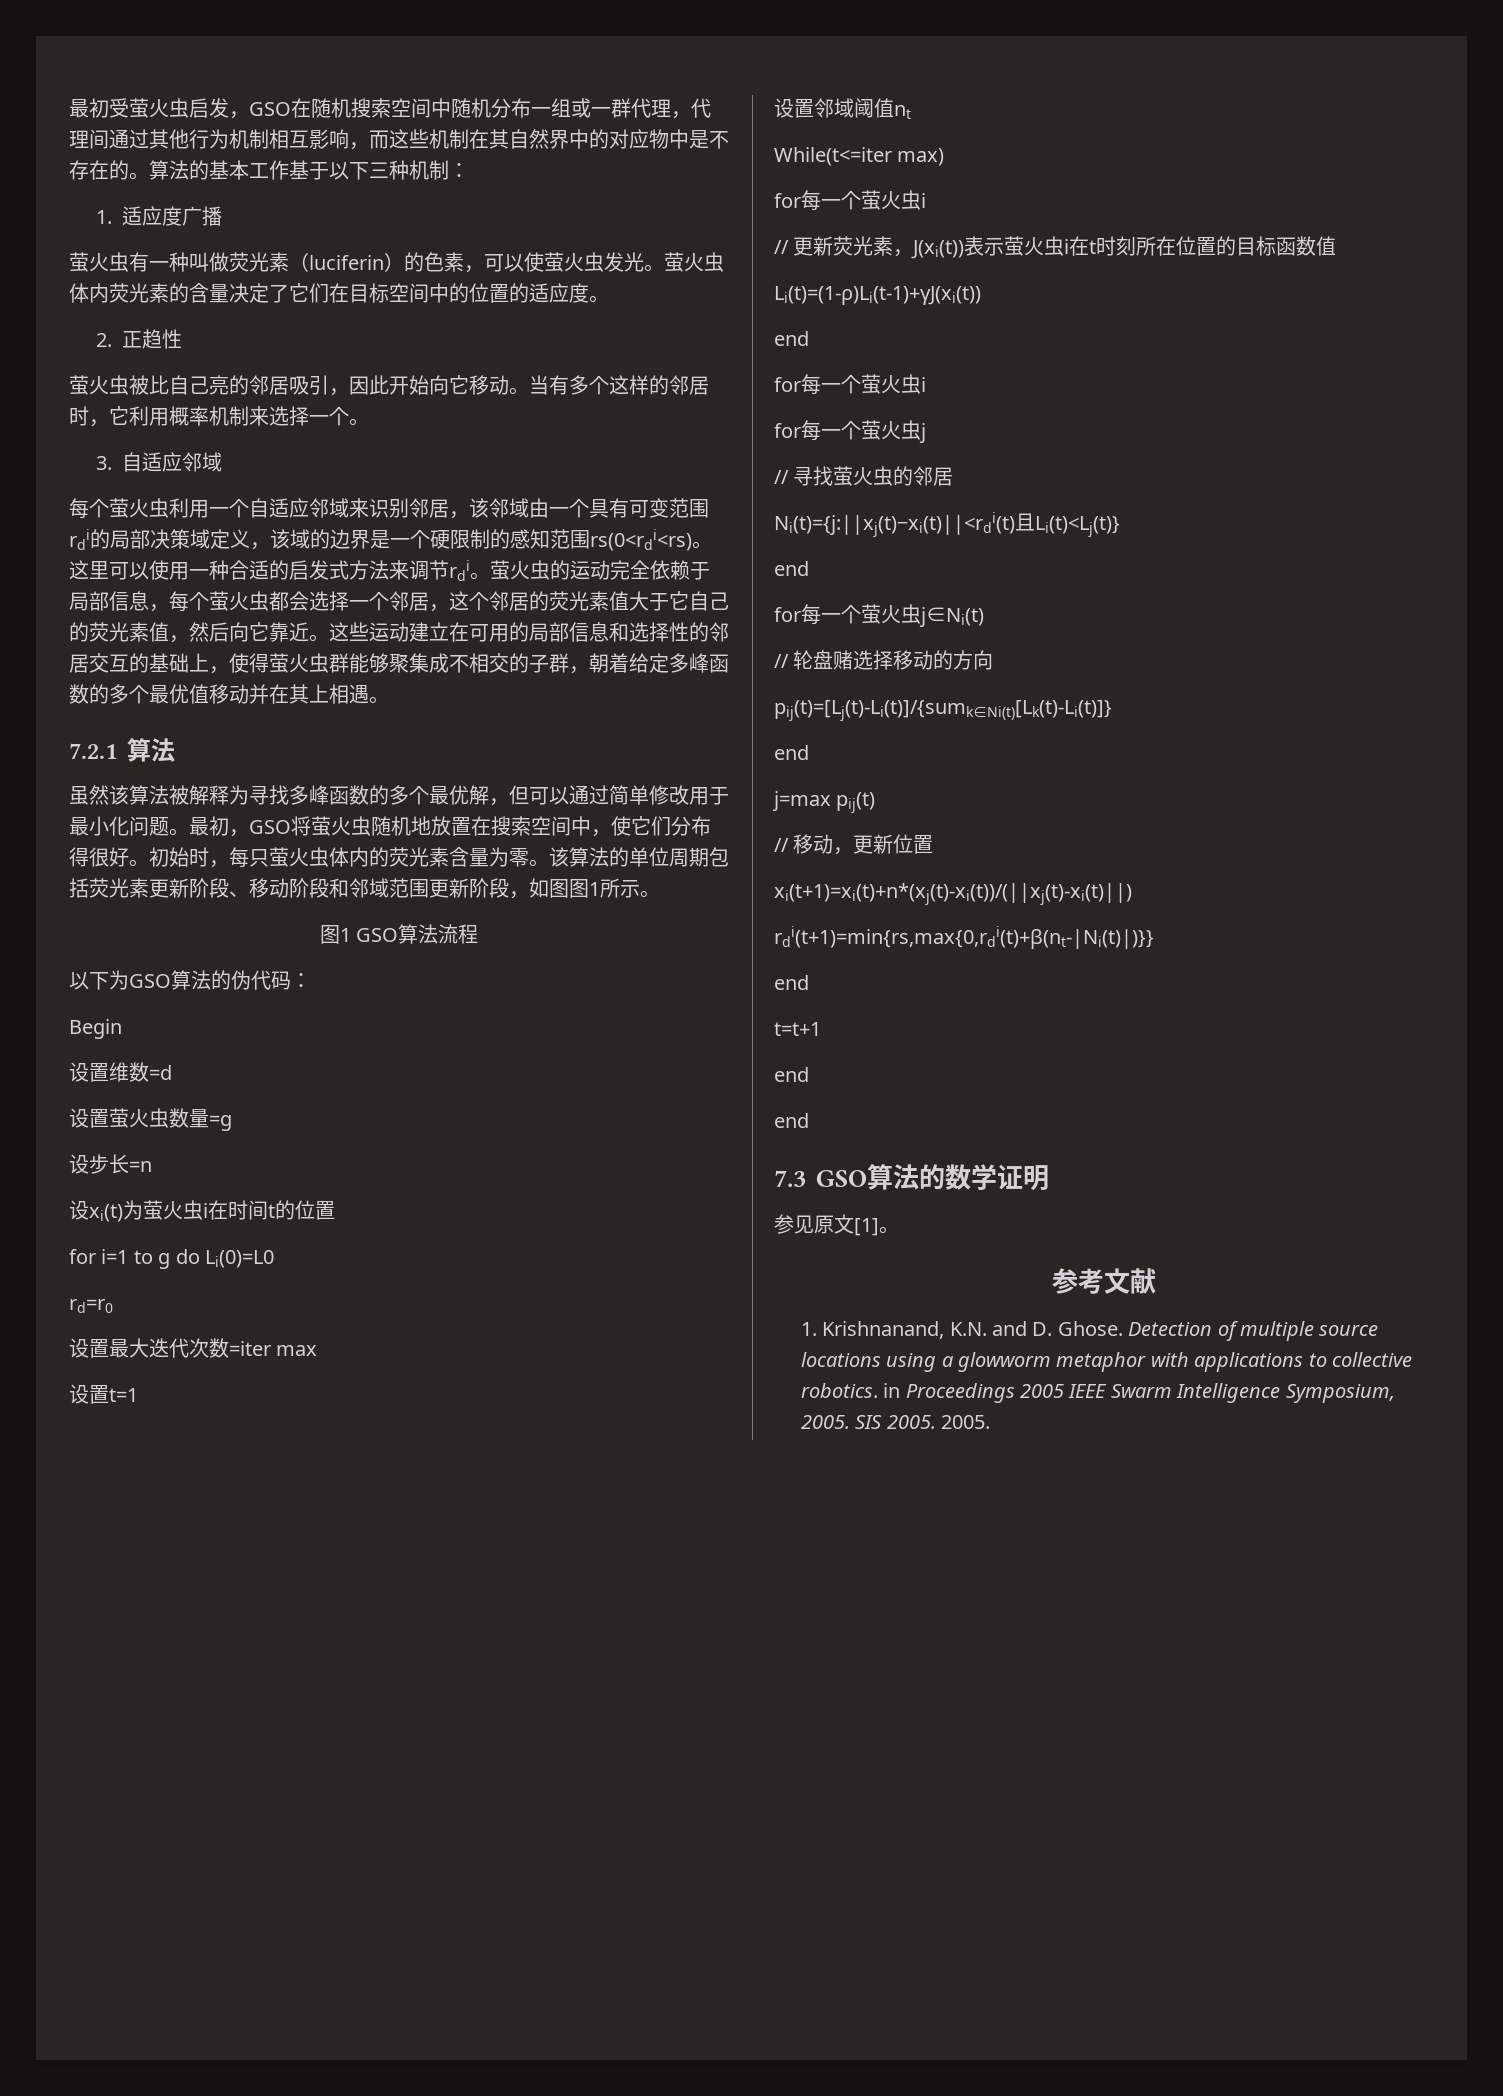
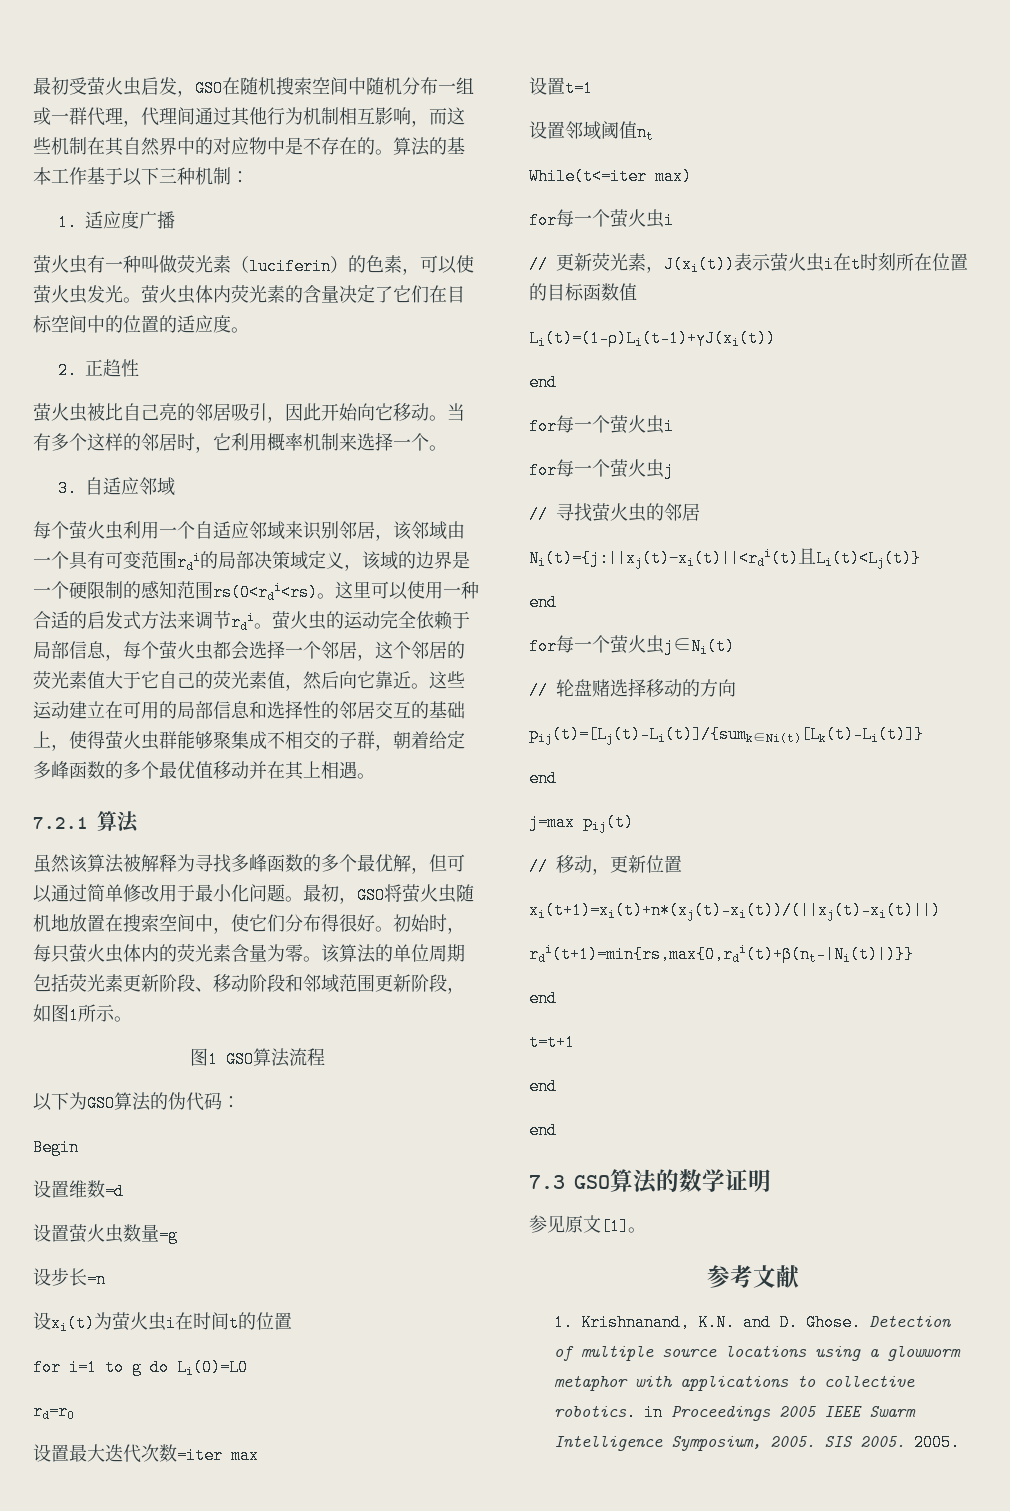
[569,879,589,898] 图 -> (69, 1013) none

